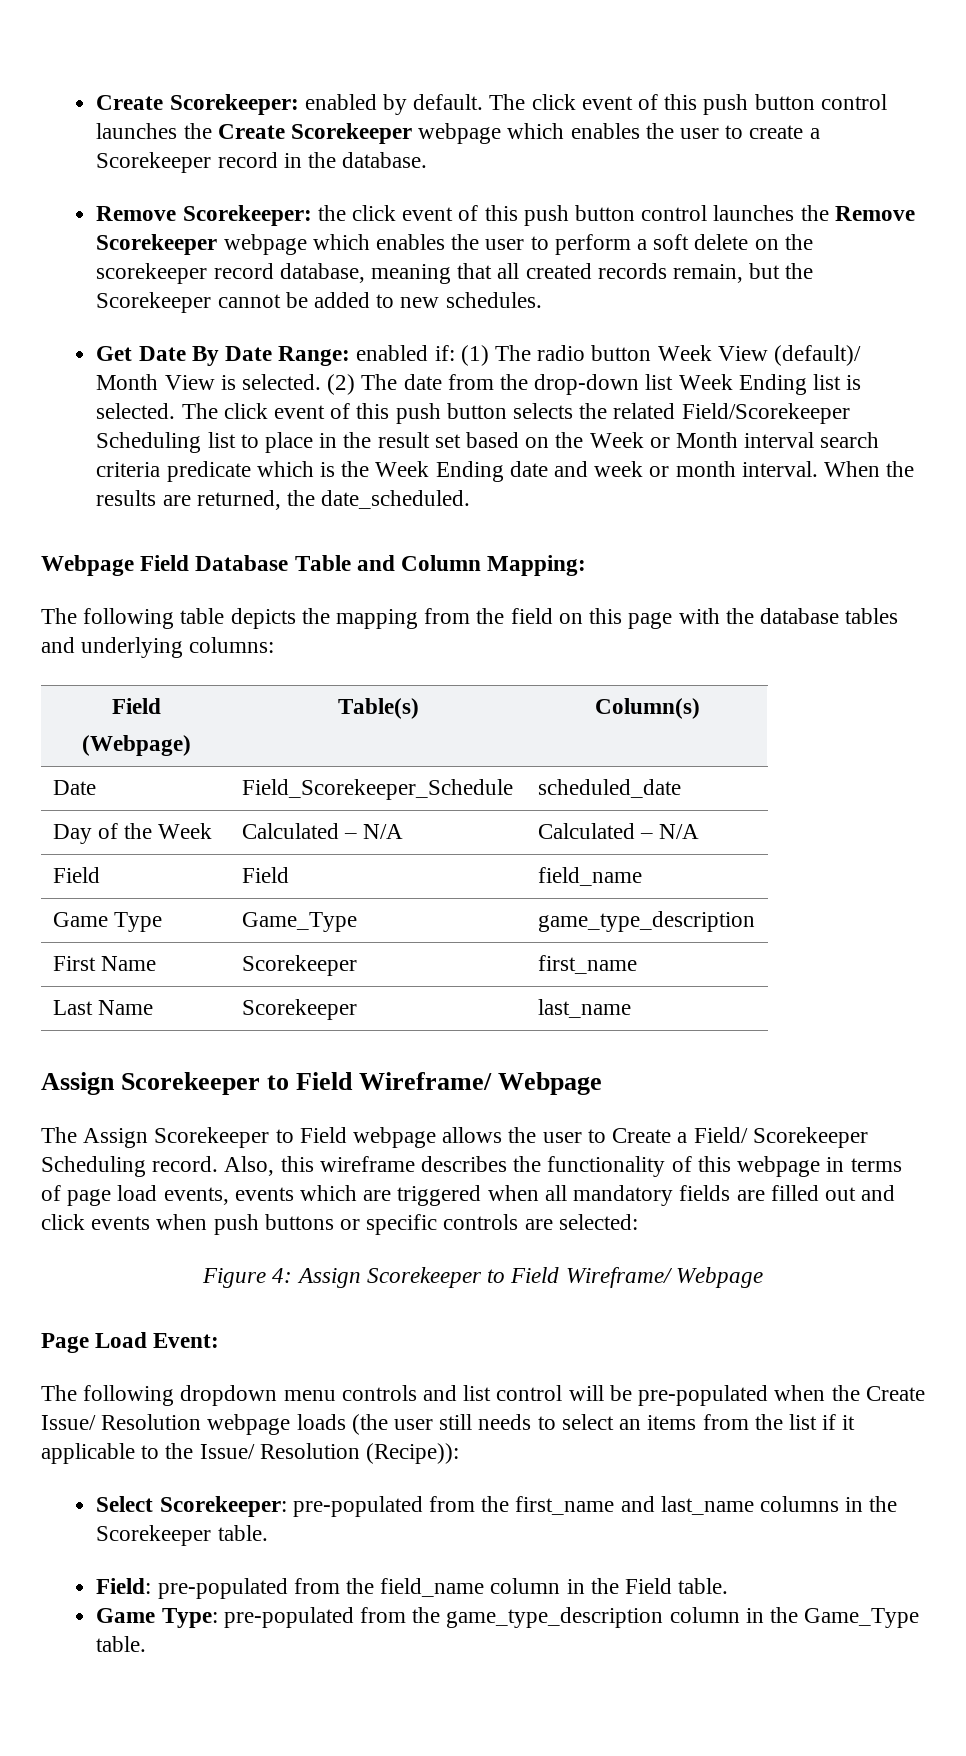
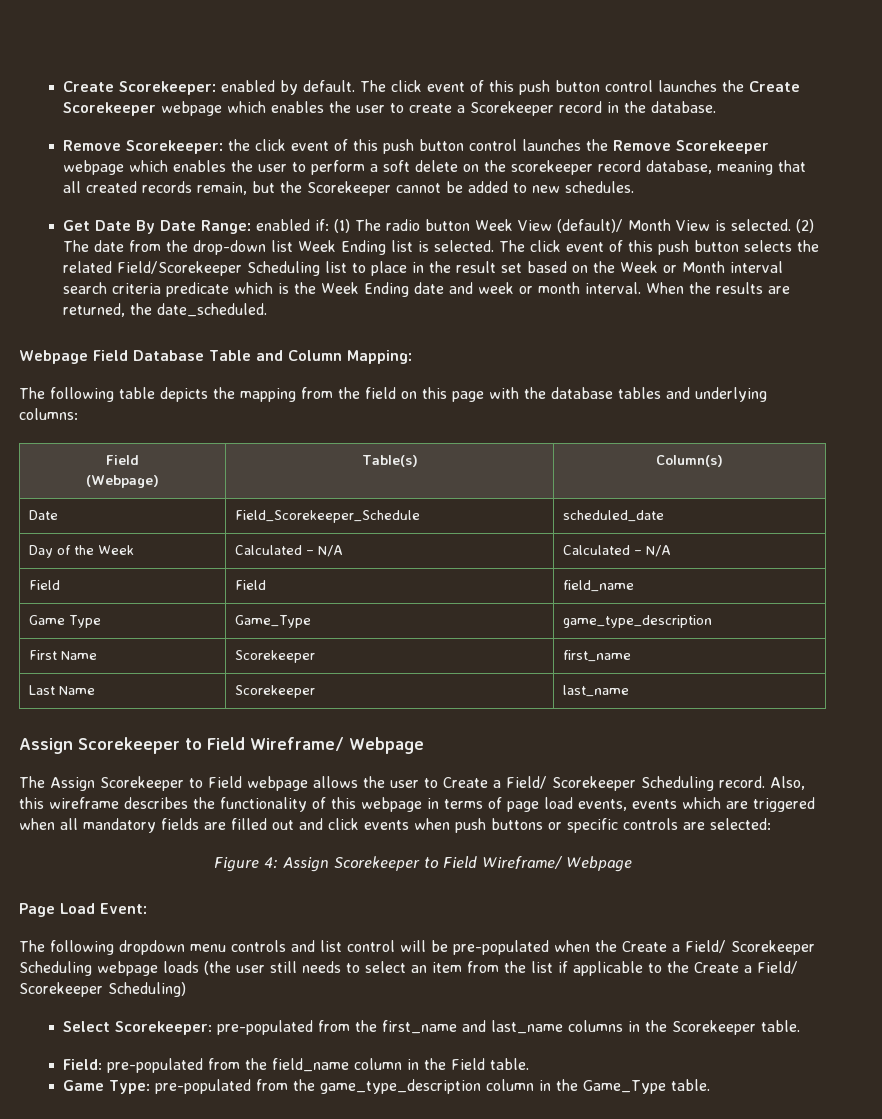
[41,1414,202,1430] Issue/ Resolution -> [672,940,815,955] [19,961,92,976] a Field/ Scorekeeper Scheduling
[647,1415,697,1430] items -> [432,962,462,973] item
[842,1415,856,1430] it -> (568, 967) none
[199,1443,460,1464] Issue/ Resolution (Recipe)): -> [694,961,798,974] [19,982,186,997] Create a Field/ Scorekeeper Scheduling)

